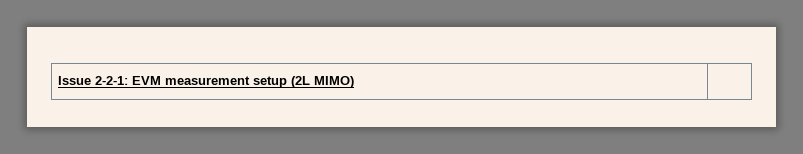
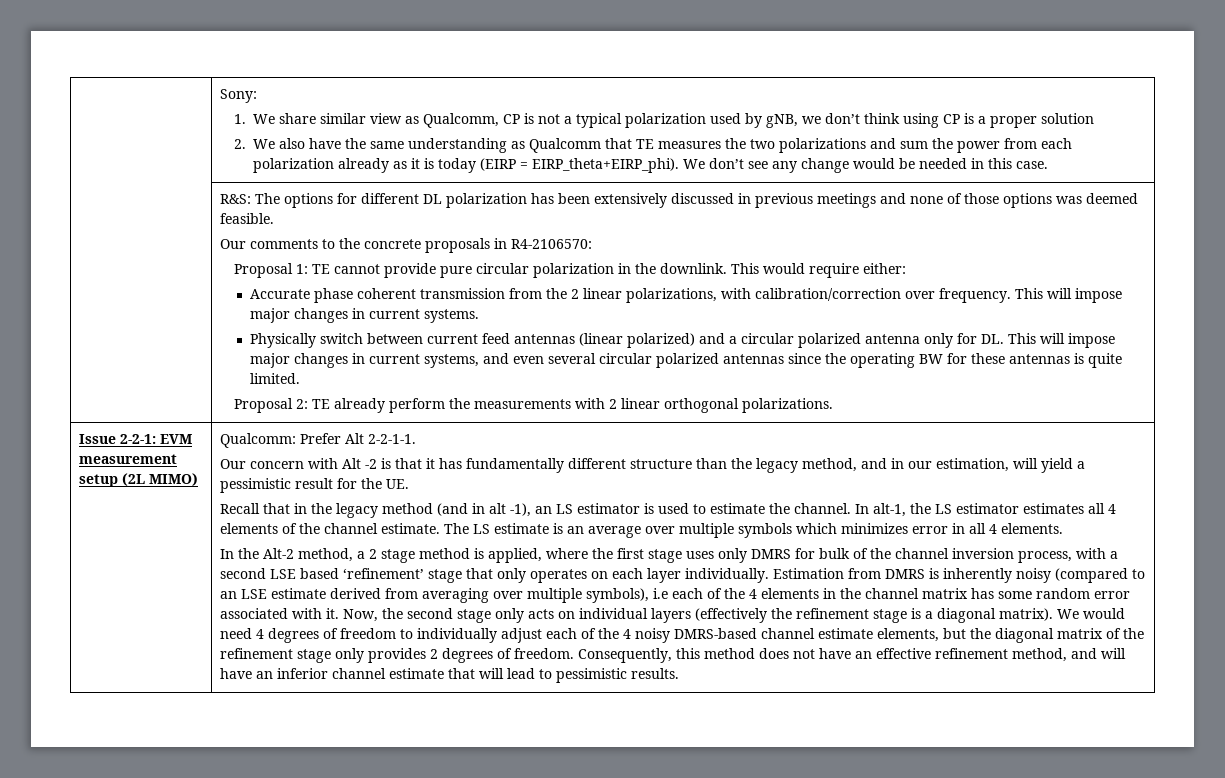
(58, 80) none -> [220,89,258,103] [234,113,1095,128] [234,138,1073,153] [253,158,1049,173] [220,193,1139,208] [220,213,275,224] [220,238,593,253] [234,263,907,278] [249,288,1122,303] [249,308,479,323] [249,333,1115,348] [249,353,1122,368] [249,373,300,384] [234,398,834,413] | Sony: // 1. We share similar view as Qualcomm, CP is not a typical polarization used by gNB, we don’t think using CP is a proper solution // 2. We also have the same understanding as Qualcomm that TE measures the two polarizations and sum the power from each polarization already as it is today (EIRP = EIRP_theta+EIRP_phi). We don’t see any change would be needed in this case. // | R&S: The options for different DL polarization has been extensively discussed in previous meetings and none of those options was deemed feasible. // Our comments to the concrete proposals in R4-2106570: // Proposal 1: TE cannot provide pure circular polarization in the downlink. This would require either: // Accurate phase coherent transmission from the 2 linear polarizations, with calibration/correction over frequency. This will impose major changes in current systems. // Physically switch between current feed antennas (linear polarized) and a circular polarized antenna only for DL. This will impose major changes in current systems, and even several circular polarized antennas since the operating BW for these antennas is quite limited. // Proposal 2: TE already perform the measurements with 2 linear orthogonal polarizations. //
(355, 82) none -> [220,433,417,448] [220,458,1086,473] [220,478,410,493] [220,503,1117,518] [220,523,1064,538] [220,548,1119,563] [220,568,1146,583] [220,588,1131,603] [220,608,1126,623] [220,628,1145,643] [220,648,1127,663] [220,668,680,683] Qualcomm: Prefer Alt 2-2-1-1. // Our concern with Alt -2 is that it has fundamentally different structure than the legacy method, and in our estimation, will yield a pessimistic result for the UE. // Recall that in the legacy method (and in alt -1), an LS estimator is used to estimate the channel. In alt-1, the LS estimator estimates all 4 elements of the channel estimate. The LS estimate is an average over multiple symbols which minimizes error in all 4 elements. // In the Alt-2 method, a 2 stage method is applied, where the first stage uses only DMRS for bulk of the channel inversion process, with a second LSE based ‘refinement’ stage that only operates on each layer individually. Estimation from DMRS is inherently noisy (compared to an LSE estimate derived from averaging over multiple symbols), i.e each of the 4 elements in the channel matrix has some random error associated with it. Now, the second stage only acts on individual layers (effectively the refinement stage is a diagonal matrix). We would need 4 degrees of freedom to individually adjust each of the 4 noisy DMRS-based channel estimate elements, but the diagonal matrix of the refinement stage only provides 2 degrees of freedom. Consequently, this method does not have an effective refinement method, and will have an inferior channel estimate that will lead to pessimistic results.

